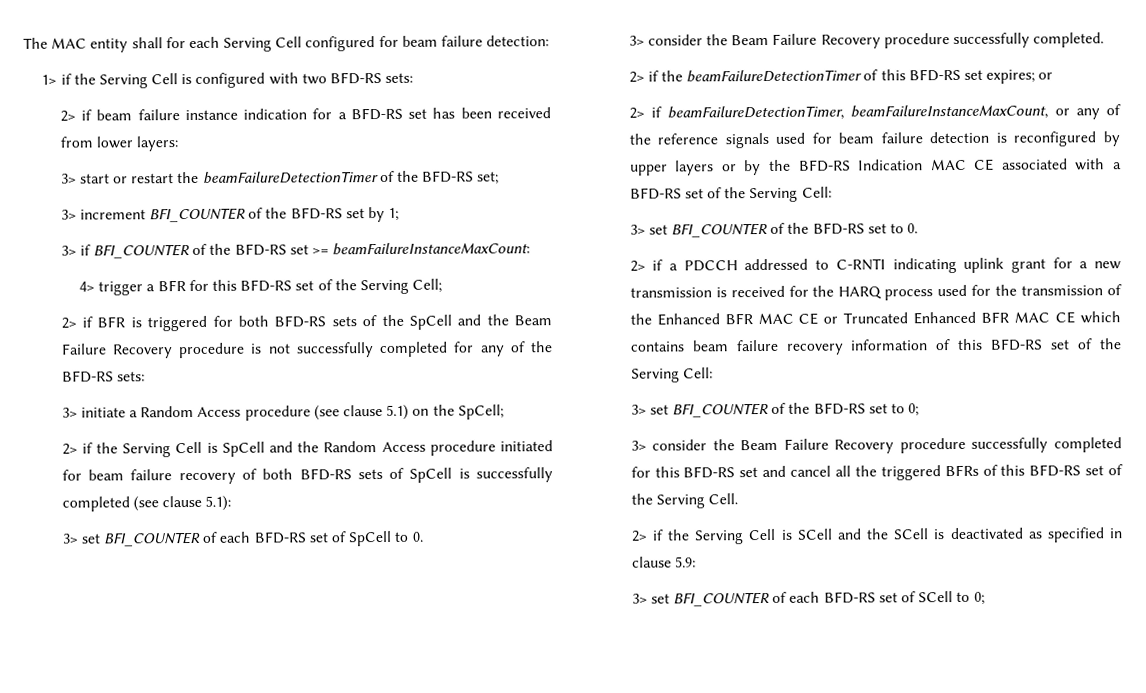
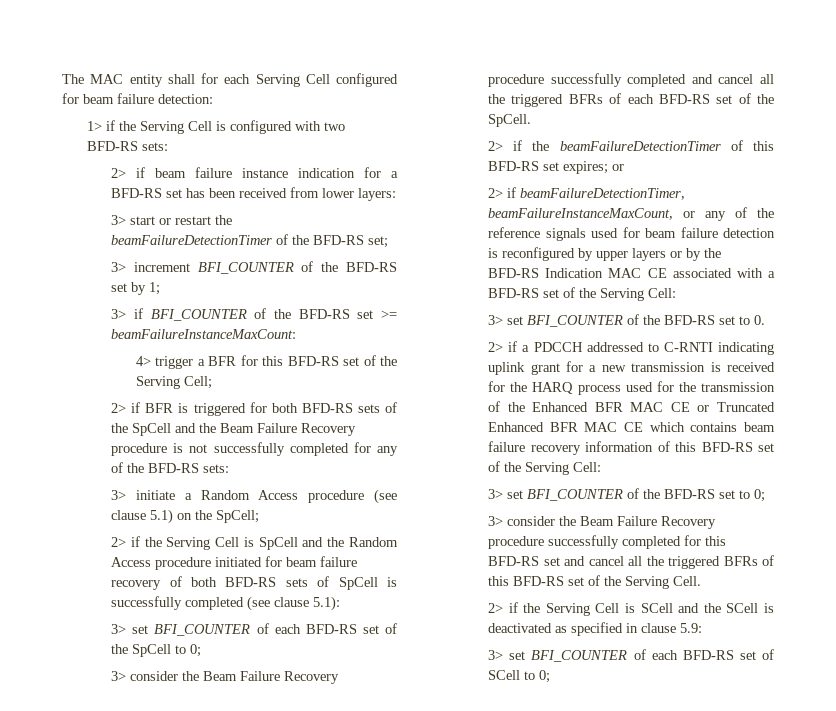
(348, 537) none -> [111,644,129,654] the
[411,531,424,542] [628,32,1105,49] 0. // 3> consider the Beam Failure Recovery procedure successfully completed. -> [190,644,202,657] [111,671,340,684] [488,73,774,87] [488,93,774,107] [488,114,532,127] 0; // 3> consider the Beam Failure Recovery procedure successfully completed and cancel all the triggered BFRs of each BFD-RS set of the SpCell.

